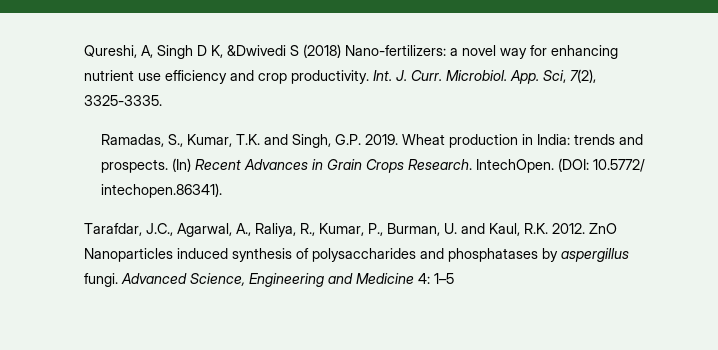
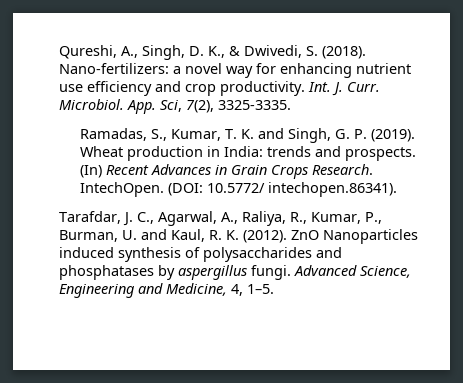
[141,44,342,59] A, Singh D K, &Dwivedi S (2018) -> [121,45,367,60] A., Singh, D. K., & Dwivedi, S. (2018).
[236,134,399,148] T.K. and Singh, G.P. 2019. -> [224,128,415,143] T. K. and Singh, G. P. (2019).
[146,223,174,236] J.C., -> [123,212,155,226] J. C.,
[524,223,586,234] R.K. 2012. -> [209,230,288,243] R. K. (2012).
[356,273,455,284] Medicine 4: 1–5 -> [166,283,275,296] Medicine, 4, 1–5.

